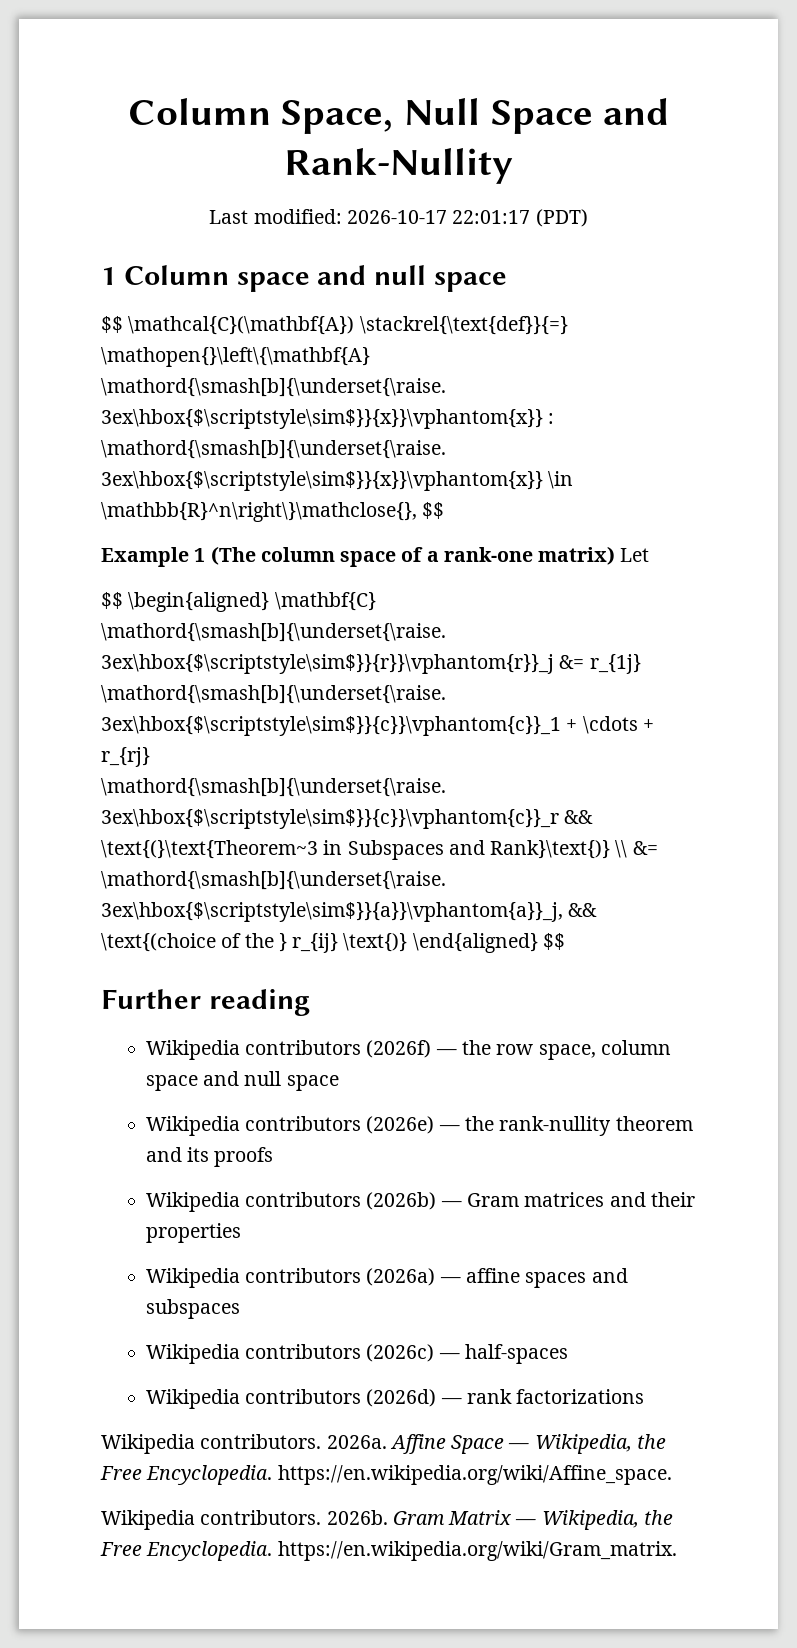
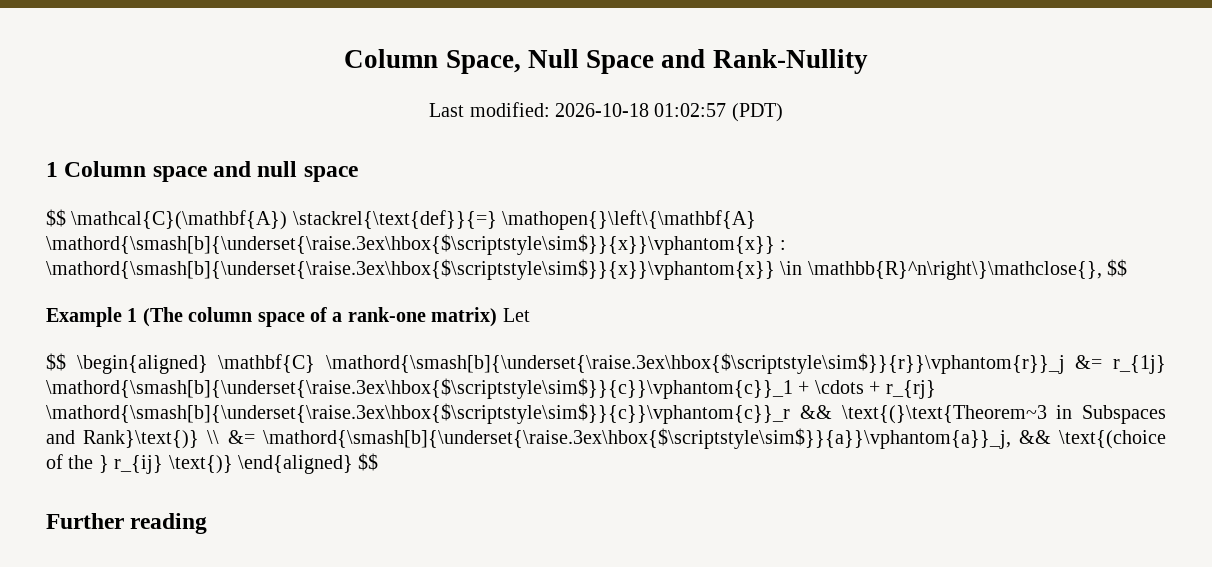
[347,210,531,224] 2026-10-17 22:01:17 -> [555,103,727,117] 2026-10-18 01:02:57
[145,1040,671,1060] [145,1071,339,1091] [145,1116,693,1136] [145,1147,274,1167] [145,1192,695,1212] [145,1223,241,1243] [145,1268,628,1288] [145,1299,240,1319] [145,1344,569,1364] [145,1389,645,1409] [101,1434,666,1454] [100,1465,672,1485] [101,1510,673,1530] [100,1541,677,1561] // Wikipedia contributors (2026f) — the row space, column space and null space // Wikipedia contributors (2026e) — the rank-nullity theorem and its proofs // Wikipedia contributors (2026b) — Gram matrices and their properties // Wikipedia contributors (2026a) — affine spaces and subspaces // Wikipedia contributors (2026c) — half-spaces // Wikipedia contributors (2026d) — rank factorizations // Wikipedia contributors. 2026a. Affine Space — Wikipedia, the Free Encyclopedia. https://en.wikipedia.org/wiki/Affine_space. // Wikipedia contributors. 2026b. Gram Matrix — Wikipedia, the Free Encyclopedia. https://en.wikipedia.org/wiki/Gram_matrix. -> (208, 523) none

